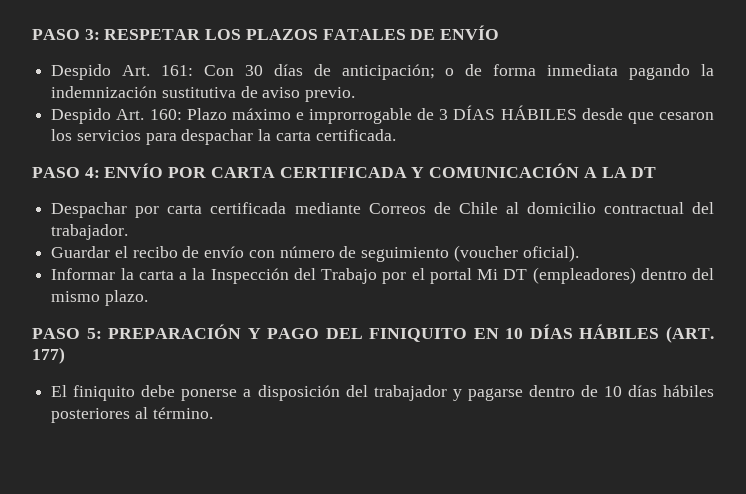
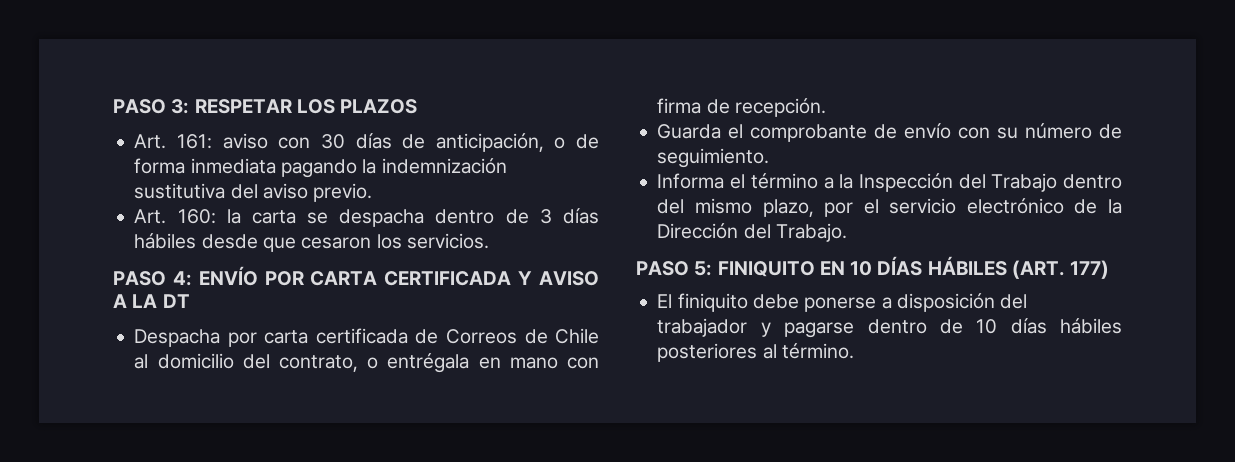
[322,25,500,40] [51,64,234,80] FATALES DE ENVÍO // Despido Art. 161: Con -> [134,133,311,149] // Art. 161: aviso con
[341,64,435,80] anticipación; -> [435,133,544,152] anticipación,
[240,86,258,98] de -> [230,184,258,199] del
[51,108,112,124] Despido -> (373, 192) none
[186,105,715,124] [51,129,396,145] Plazo máximo e improrrogable de 3 DÍAS HÁBILES desde que cesaron los servicios para despachar la carta certificada. -> [226,208,599,227] [134,233,489,252] la carta se despacha dentro de 3 días hábiles desde que cesaron los servicios.
[429,163,580,178] COMUNICACIÓN -> [539,271,599,286] AVISO
[51,202,128,218] Despachar -> [134,329,221,347] Despacha
[294,202,361,214] mediante -> [415,329,439,344] de
[603,202,714,214] [51,224,129,240] [51,246,178,258] contractual del trabajador. // Guardar el recibo -> [242,353,600,373] [657,98,826,117] [657,124,868,142] del contrato, o entrégala en mano con firma de recepción. // Guarda el comprobante
(275, 254) none -> [997,127,1019,139] su
[361,245,579,262] [51,268,174,280] seguimiento (voucher oficial). // Informar la carta -> [657,148,770,168] [657,173,818,189] seguimiento. // Informa el término
[382,267,714,284] [51,290,148,306] [32,324,363,339] por el portal Mi DT (empleadores) dentro del mismo plazo. // PASO 5: PREPARACIÓN Y PAGO DEL -> [1063,174,1122,189] [657,198,1122,217] [657,223,847,242] [636,261,713,276] dentro del mismo plazo, por el servicio electrónico de la Dirección del Trabajo. // PASO 5:

